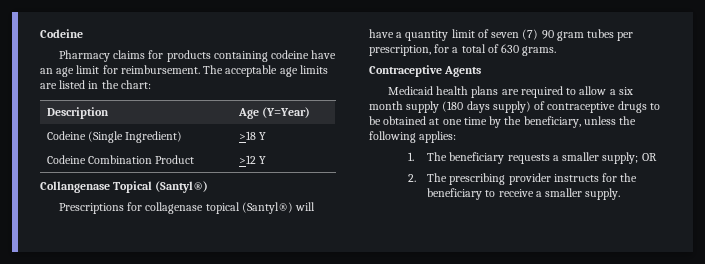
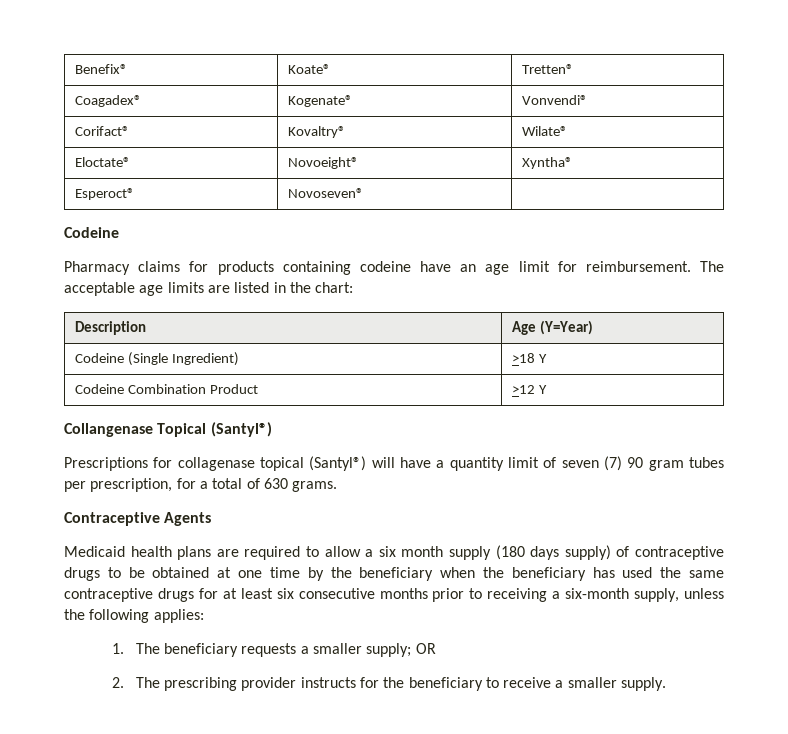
(40, 33) none -> [75,64,129,74] [288,64,332,74] [522,64,575,74] [75,95,143,107] [288,95,354,107] [522,95,589,105] [75,126,131,136] [288,126,347,138] [522,126,569,136] [75,157,132,167] [288,157,360,169] [522,157,574,169] [75,188,136,200] [288,188,365,198] Benefix® | Koate® | Tretten® // Coagadex® | Kogenate® | Vonvendi® // Corifact® | Kovaltry® | Wilate® // Eloctate® | Novoeight® | Xyntha® // Esperoct® | Novoseven® | //
[523,116,581,128] beneficiary, -> [359,567,724,581] [64,588,680,602] beneficiary when the beneficiary has used the same contraceptive drugs for at least six consecutive months prior to receiving a six-month supply,

